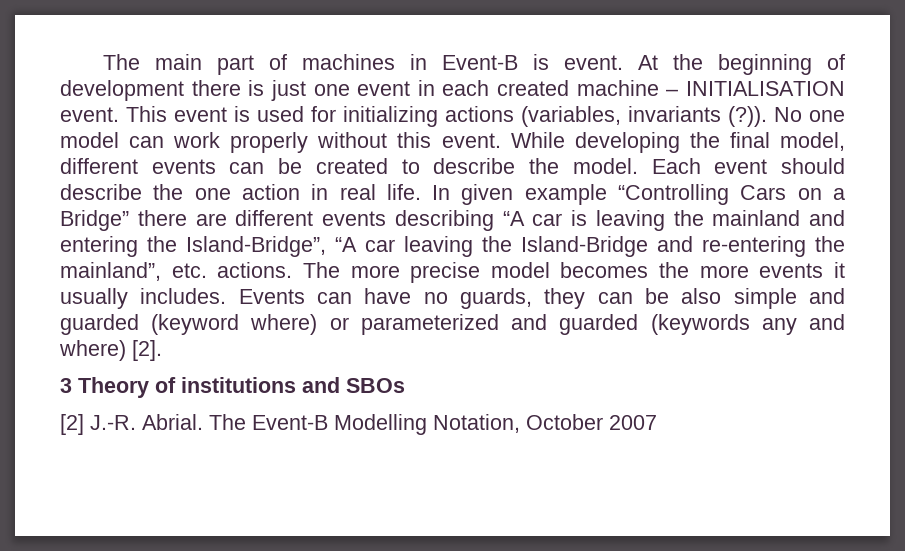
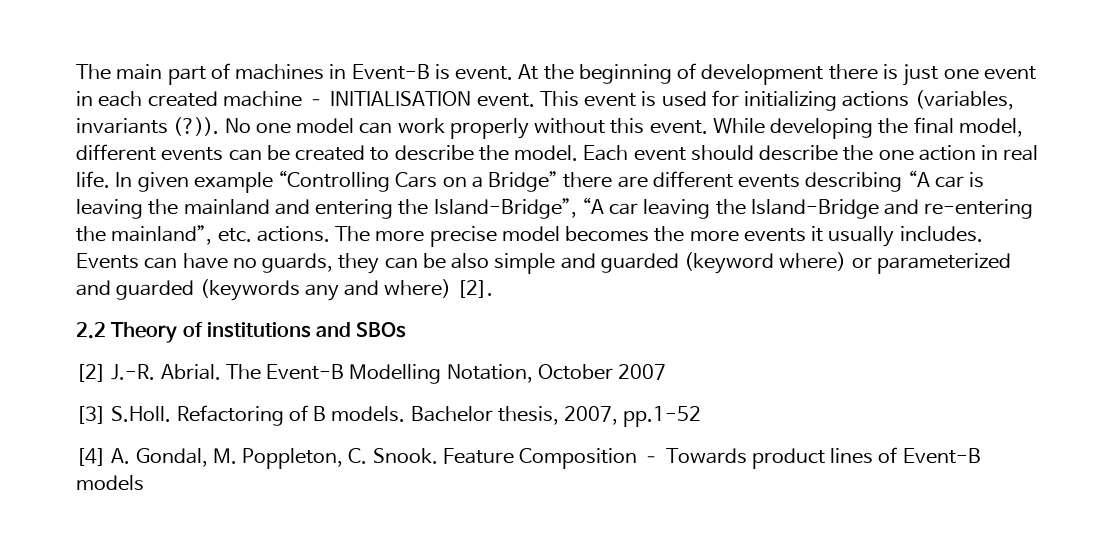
[60,378,72,393] 3 -> [76,322,106,339] 2.2
(657, 422) none -> [76,405,702,427] [76,447,981,469] [76,475,144,491] // [3] S.Holl. Refactoring of B models. Bachelor thesis, 2007, pp.1-52 // [4] A. Gondal, M. Poppleton, C. Snook. Feature Composition – Towards product lines of Event-B models

